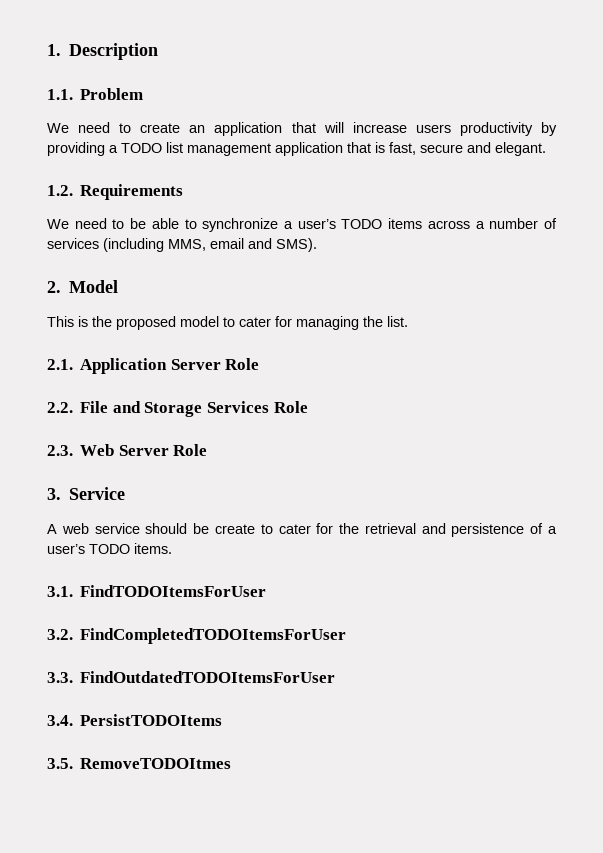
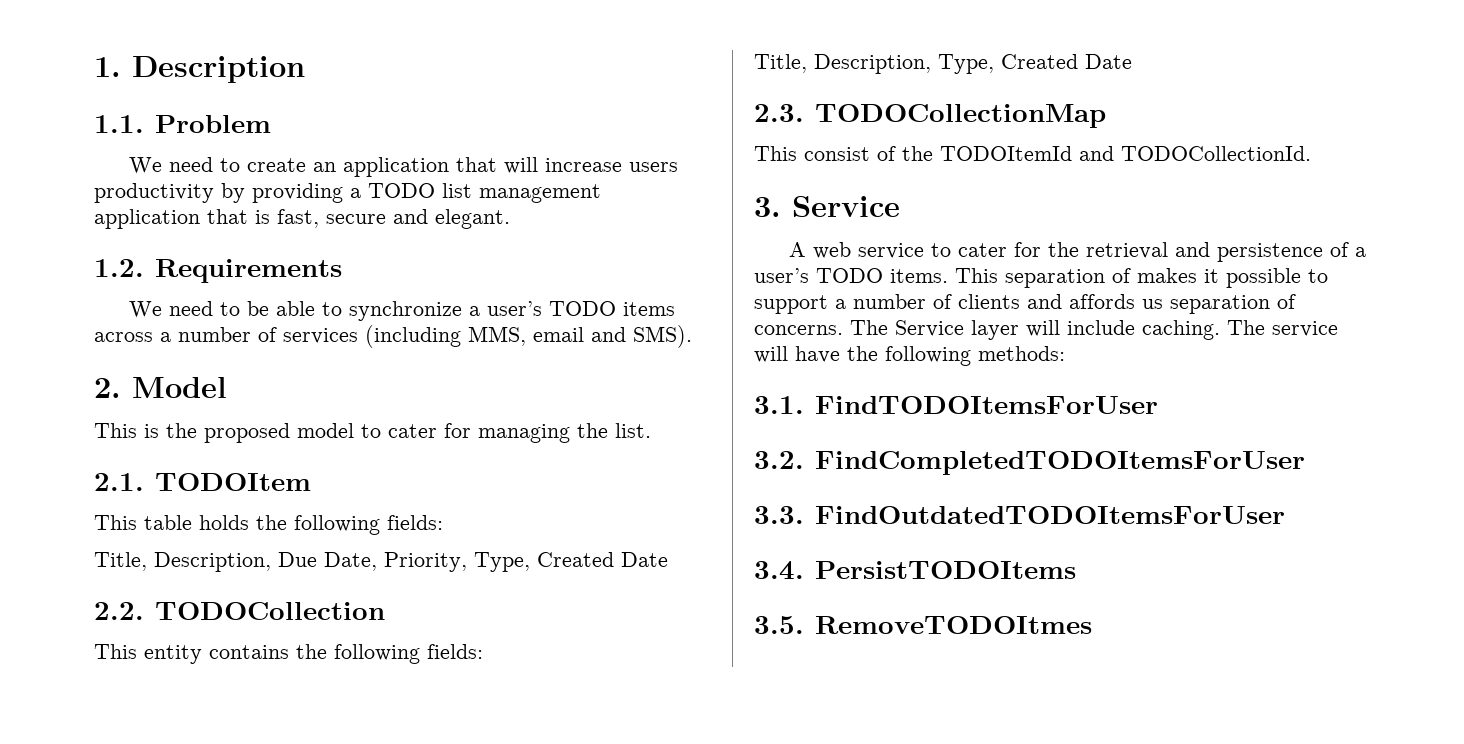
[80,358,260,374] [47,401,308,417] [47,444,208,456] Application Server Role // 2.2. File and Storage Services Role // 2.3. Web Server Role -> [154,473,311,491] [94,515,443,535] [94,552,668,572] [94,602,385,620] [94,644,483,664] [754,54,1132,74] [754,104,1106,128] [754,146,1311,161] TODOItem // This table holds the following fields: // Title, Description, Due Date, Priority, Type, Created Date // 2.2. TODOCollection // This entity contains the following fields: // Title, Description, Type, Created Date // 2.3. TODOCollectionMap // This consist of the TODOItemId and TODOCollectionId.
[145,523,255,534] should be create -> (924, 251) none
(172, 548) none -> [955,268,1328,288] [754,294,1296,314] [754,320,1338,340] [754,346,1065,366] This separation of makes it possible to support a number of clients and affords us separation of concerns. The Service layer will include caching. The service will have the following methods:

